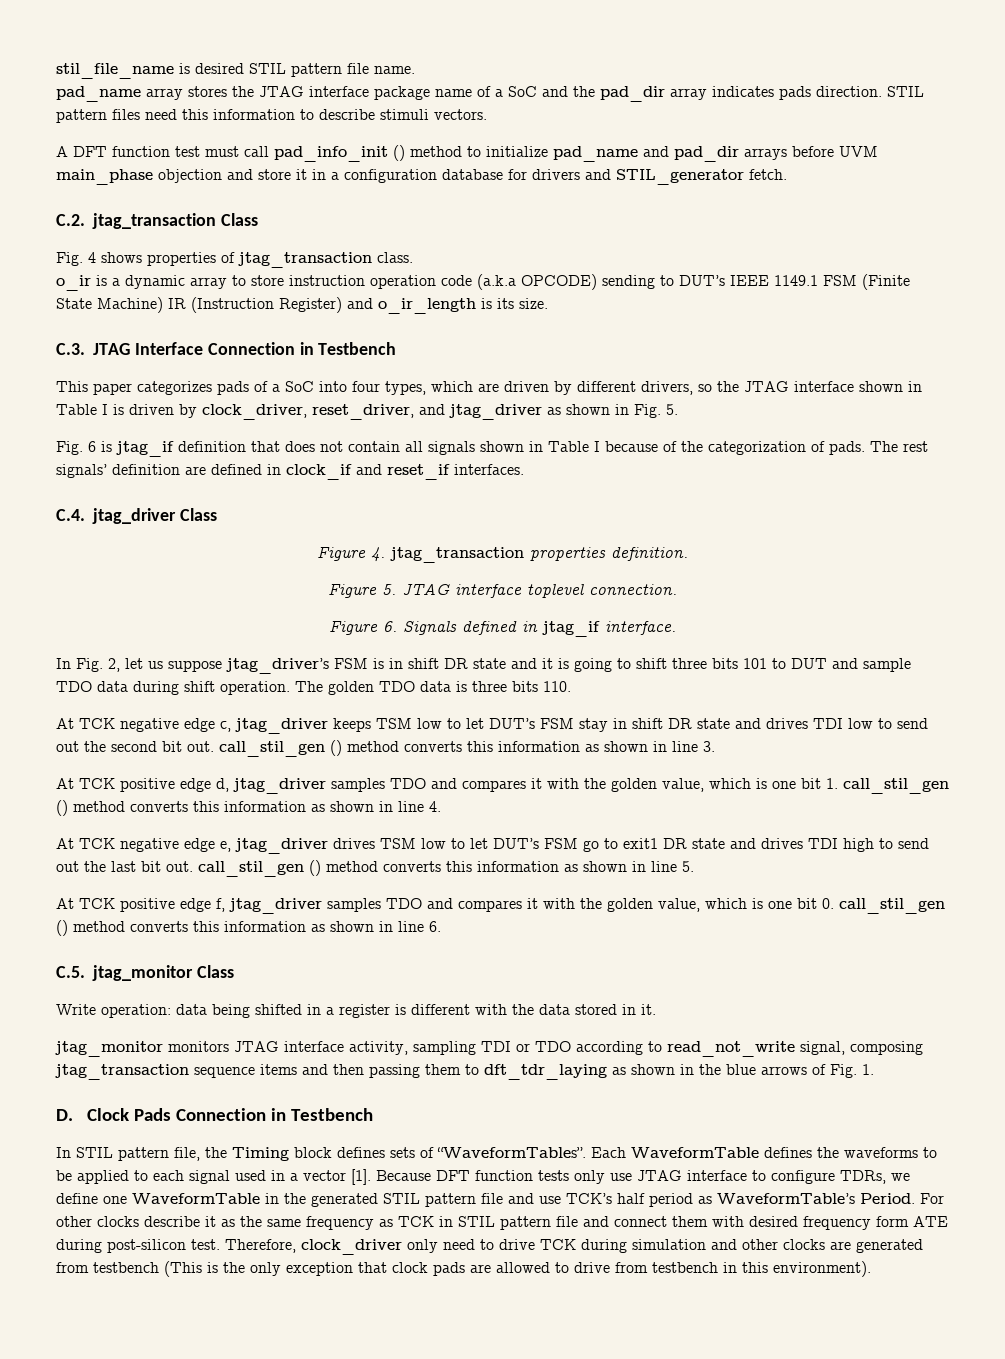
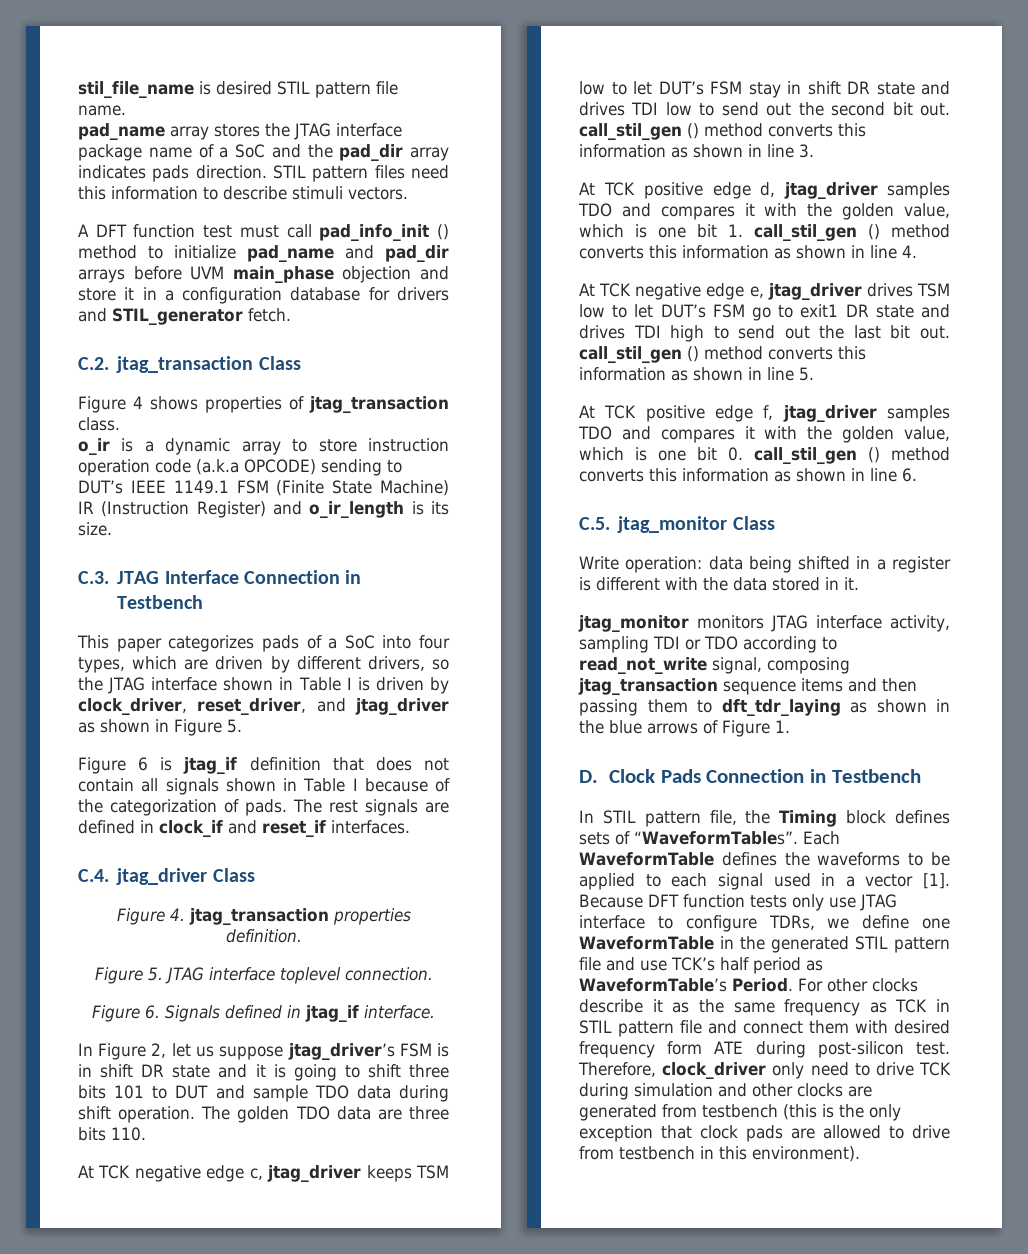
[56,252,83,266] Fig. -> [78,396,126,413] Figure
[634,404,678,418] [56,441,83,455] Fig. 5. // Fig. -> [174,719,242,736] [78,757,126,774] Figure 5. // Figure
[56,464,180,478] signals’ definition -> [365,799,418,816] signals
[76,658,103,672] Fig. -> [98,1043,147,1060] Figure
[456,681,467,692] is -> [377,1109,402,1120] are
[830,1064,857,1078] Fig. -> [722,720,770,737] Figure
[164,1261,202,1277] (This -> [783,1104,817,1120] (this

